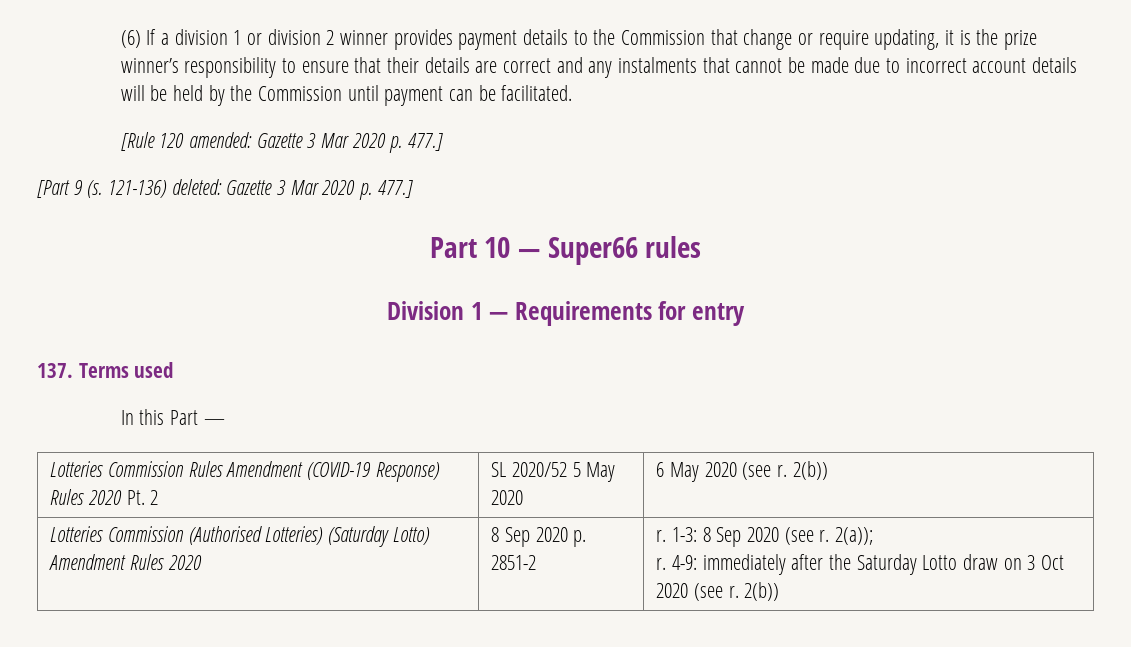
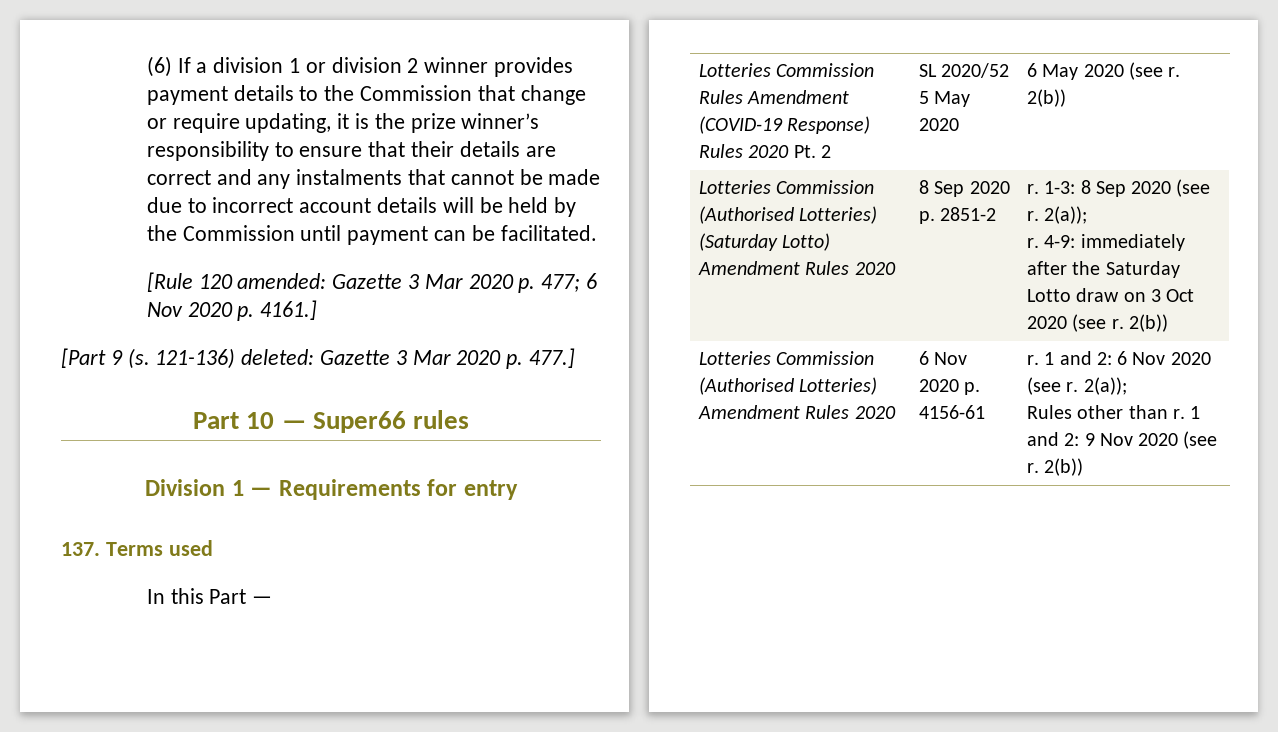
[408,133,444,151] 477.] -> [541,273,597,292] [146,300,318,321] 477; 6 Nov 2020 p. 4161.]
(780, 591) none -> [699,351,875,365] [699,377,878,395] [698,405,896,419] [919,351,968,365] [919,379,981,395] [919,405,986,419] [1027,351,1211,365] [1027,377,1127,395] [1027,405,1201,419] [1027,431,1218,449] [1027,458,1084,476] // Lotteries Commission (Authorised Lotteries) Amendment Rules 2020 | 6 Nov 2020 p. 4156-61 | r. 1 and 2: 6 Nov 2020 (see r. 2(a)); // Rules other than r. 1 and 2: 9 Nov 2020 (see r. 2(b))

